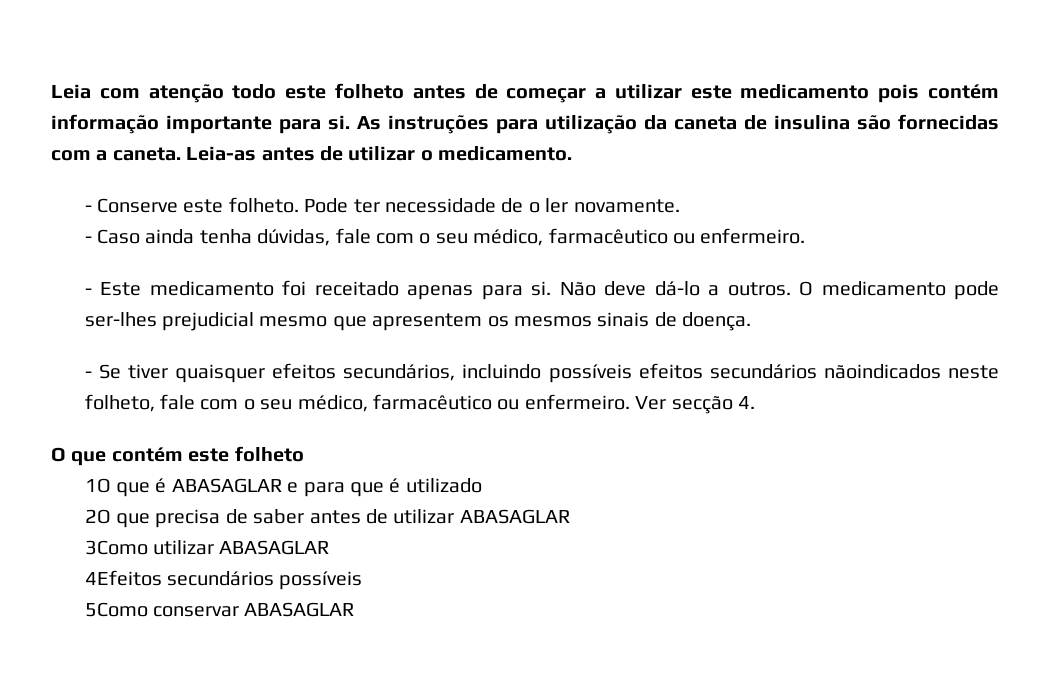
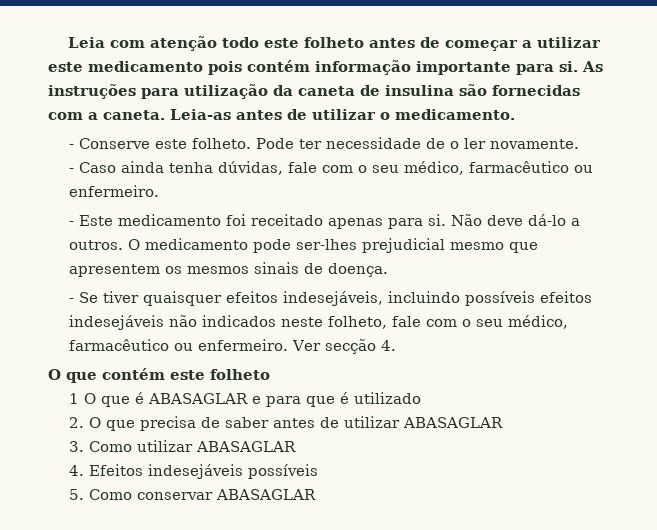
[343,364,456,381] secundários, -> [283,291,384,306] indesejáveis,
[709,364,941,379] secundários nãoindicados -> [69,315,277,330] indesejáveis não indicados
[84,478,111,493] 1O -> [69,393,97,404] 1 O
[84,509,111,524] 2O -> [69,417,102,428] 2. O
[84,540,330,555] [84,570,275,586] 3Como utilizar ABASAGLAR // 4Efeitos secundários -> [69,440,297,452] [69,464,244,479] 3. Como utilizar ABASAGLAR // 4. Efeitos indesejáveis
[84,602,148,617] 5Como -> [69,489,133,500] 5. Como

